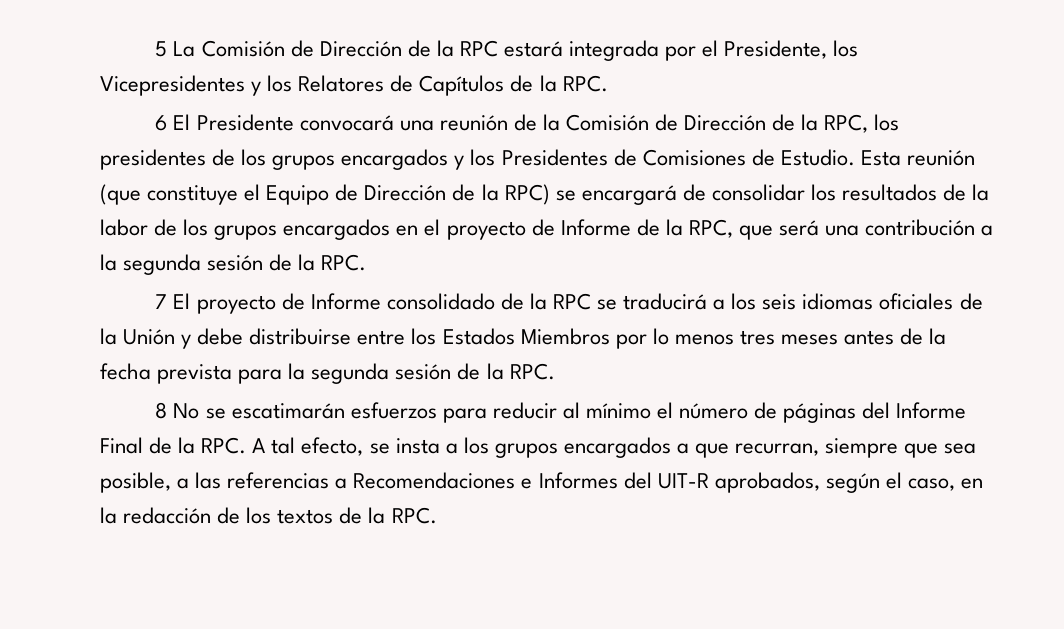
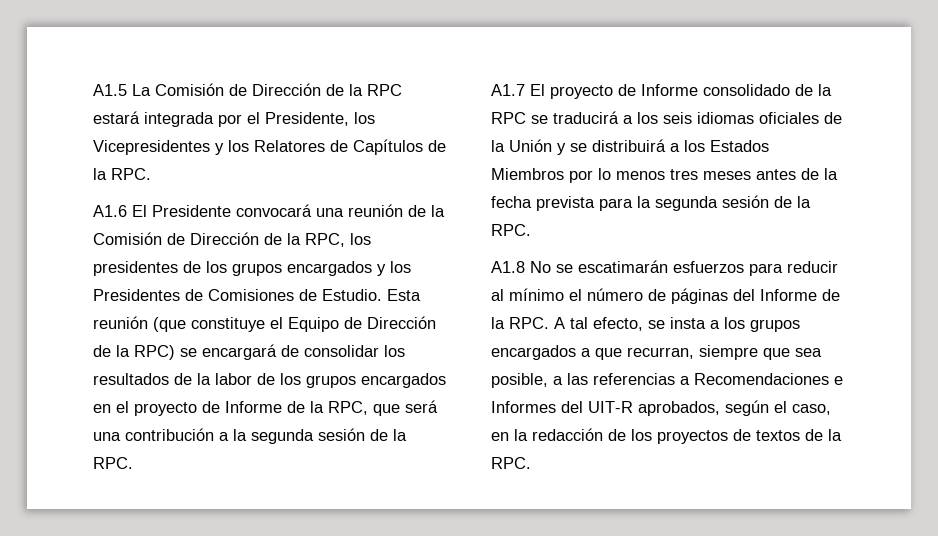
[155,41,168,57] 5 -> [93,84,127,96] A1.5
[155,115,168,131] 6 -> [93,205,127,217] A1.6
[155,294,168,309] 7 -> [491,84,525,96] A1.7
[197,328,406,345] debe distribuirse entre -> [570,139,680,152] se distribuirá a
[155,402,168,419] 8 -> [491,261,525,273] A1.8
[100,437,143,454] Final -> (817, 295) none
(272, 515) none -> [657,429,751,444] proyectos de

